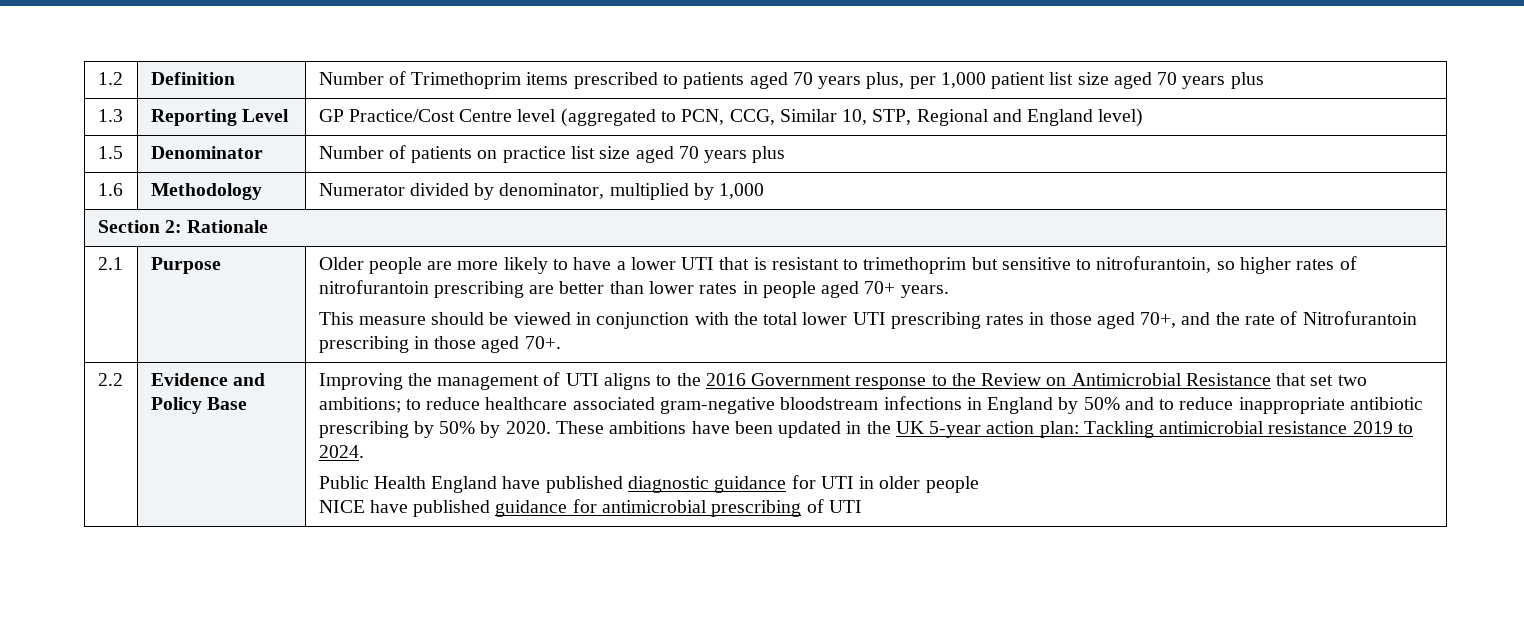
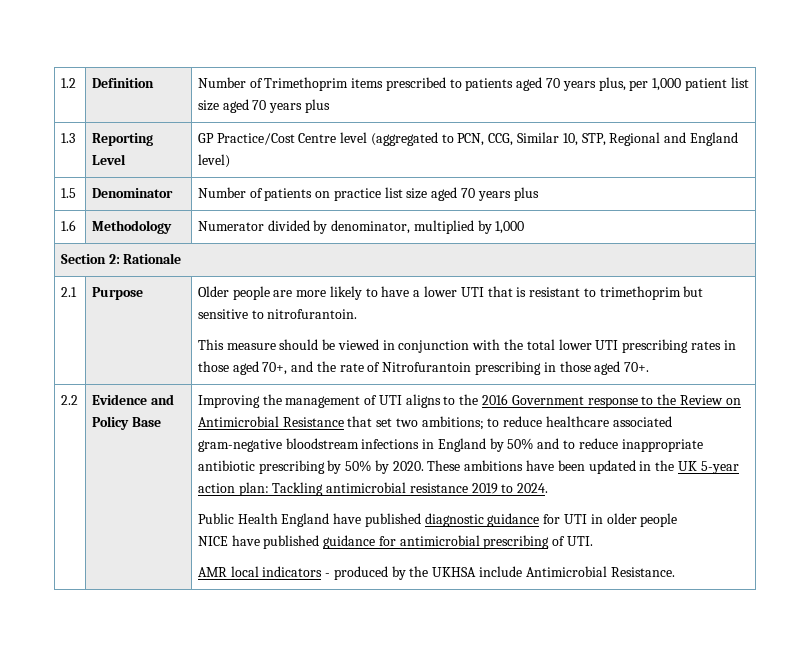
[1096,256,1357,274] [318,280,949,298] nitrofurantoin, so higher rates of nitrofurantoin prescribing are better than lower rates in people aged 70+ years. -> [267,309,358,319] nitrofurantoin.
[828,500,862,513] UTI -> [566,536,593,546] [197,566,675,580] UTI. // AMR local indicators - produced by the UKHSA include Antimicrobial Resistance.

